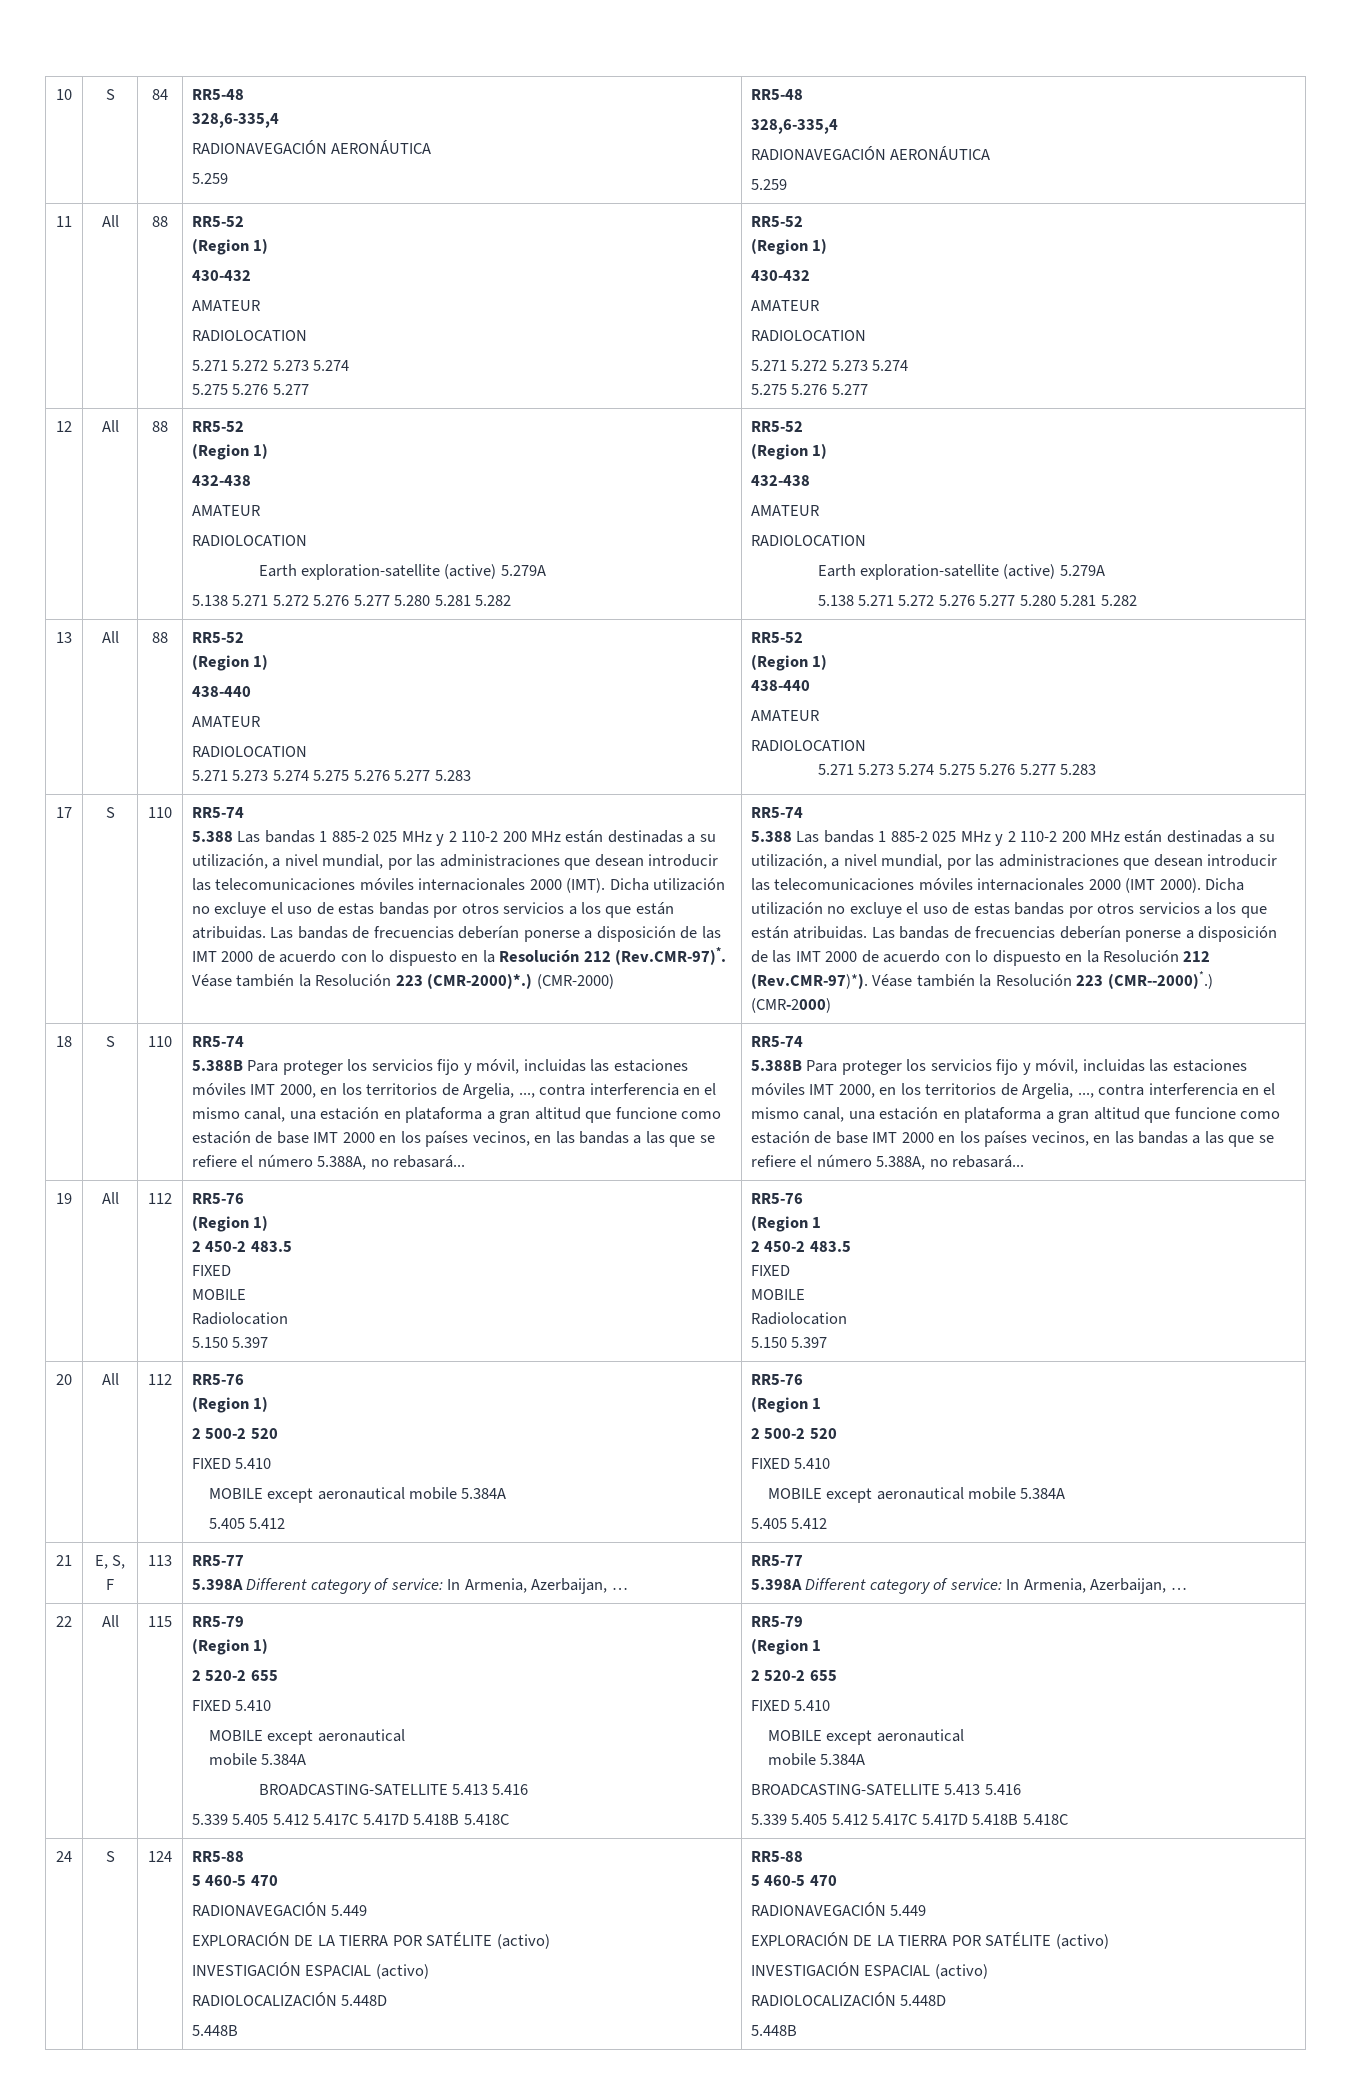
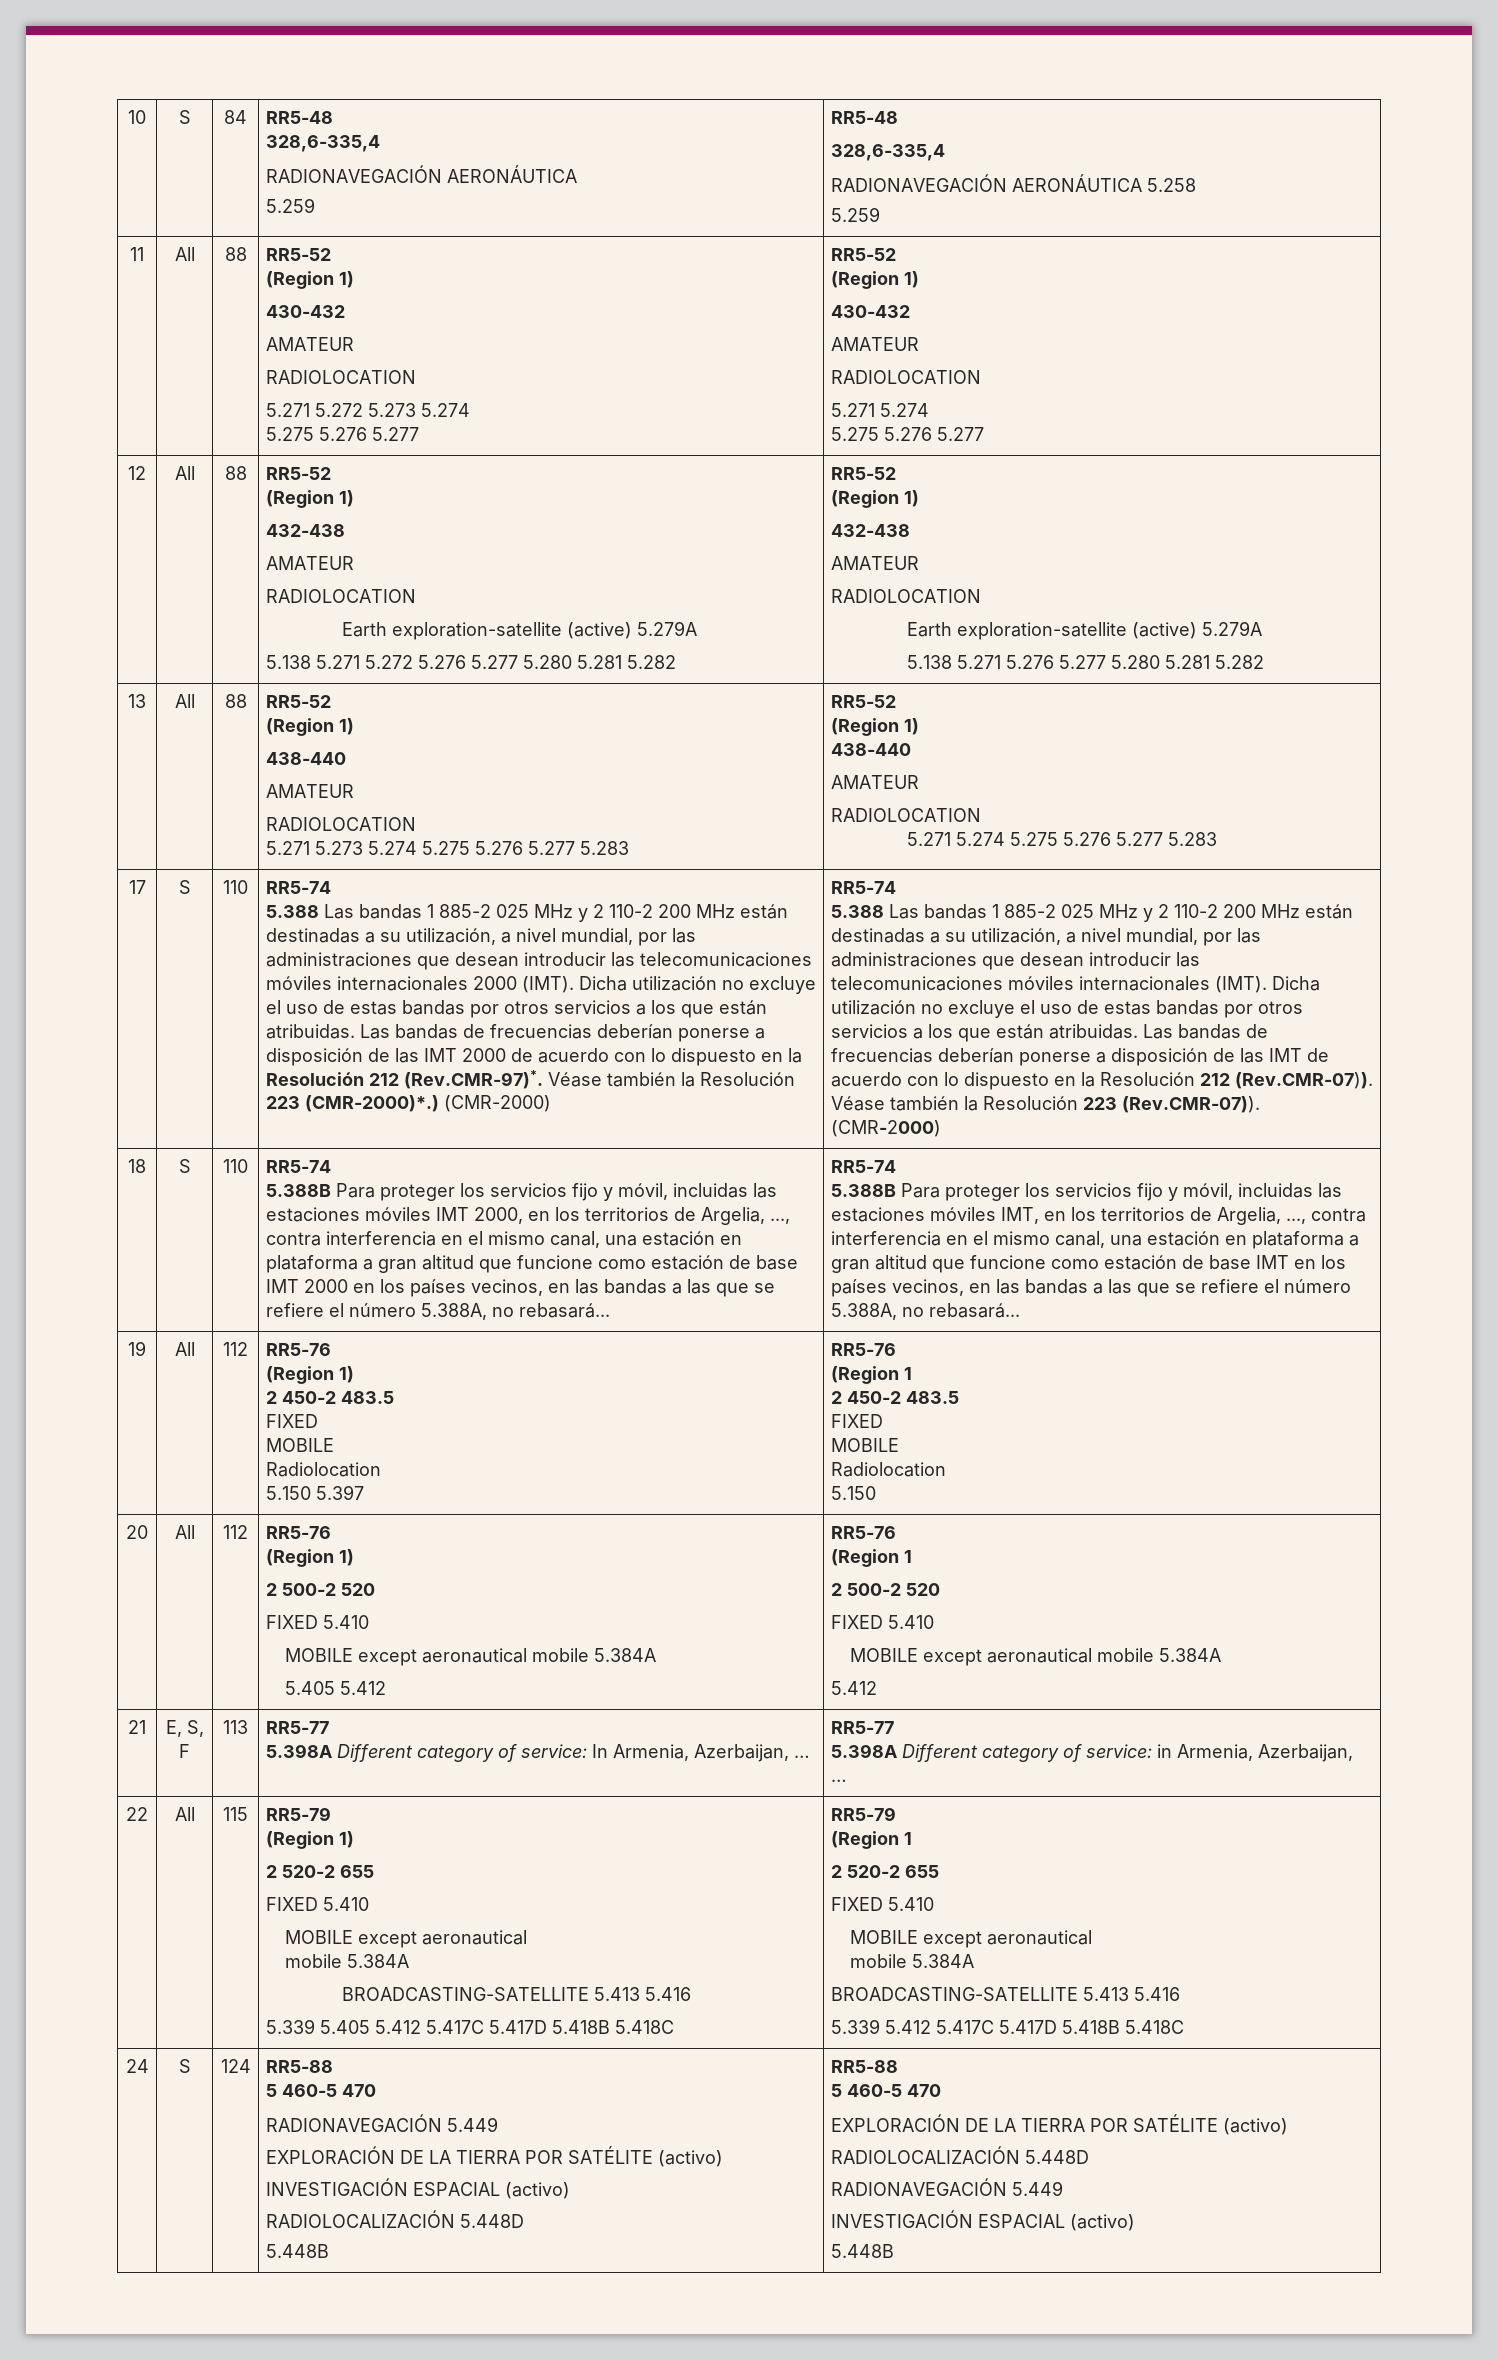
(991, 153) none -> [1146,178,1196,192] 5.258
[791,360,868,371] 5.272 5.273 -> (875, 410) none
[898,595,935,606] 5.272 -> (1001, 662) none
[857,764,894,775] 5.273 -> (951, 839) none
[1088,878,1201,893] 2000 (IMT 2000). -> [1214,976,1267,993] (IMT).
[825,950,1211,966] [751,971,1213,989] 2000 de acuerdo con lo dispuesto en la Resolución 212 (Rev.CMR-97)*). Véase también la Resolución 223 (CMR--2000)*.) -> [1306,1048,1329,1062] [830,1072,1373,1090] [830,1096,1260,1113] de acuerdo con lo dispuesto en la Resolución 212 (Rev.CMR-07)). Véase también la Resolución 223 (Rev.CMR-07)).
[809,1084,875,1098] IMT 2000, -> [1000,1207,1039,1224] IMT,
[901,1132,934,1143] 2000 -> (1289, 1262) none
[791,1337,828,1348] 5.397 -> (876, 1493) none
[751,1518,788,1529] 5.405 -> (1221, 1655) none
[1006,1579,1020,1590] In -> [1156,1744,1172,1758] in
[791,1814,828,1825] 5.405 -> (880, 2026) none
[751,1902,927,1916] [751,1932,1109,1949] [751,1962,988,1979] [751,1992,947,2006] // RADIONAVEGACIÓN 5.449 // EXPLORACIÓN DE LA TIERRA POR SATÉLITE (activo) // INVESTIGACIÓN ESPACIAL (activo) // RADIOLOCALIZACIÓN 5.448D -> [830,2114,1288,2135] [830,2146,1089,2164] [830,2178,1063,2196] [830,2210,1135,2231] // EXPLORACIÓN DE LA TIERRA POR SATÉLITE (activo) // RADIOLOCALIZACIÓN 5.448D // RADIONAVEGACIÓN 5.449 // INVESTIGACIÓN ESPACIAL (activo)

